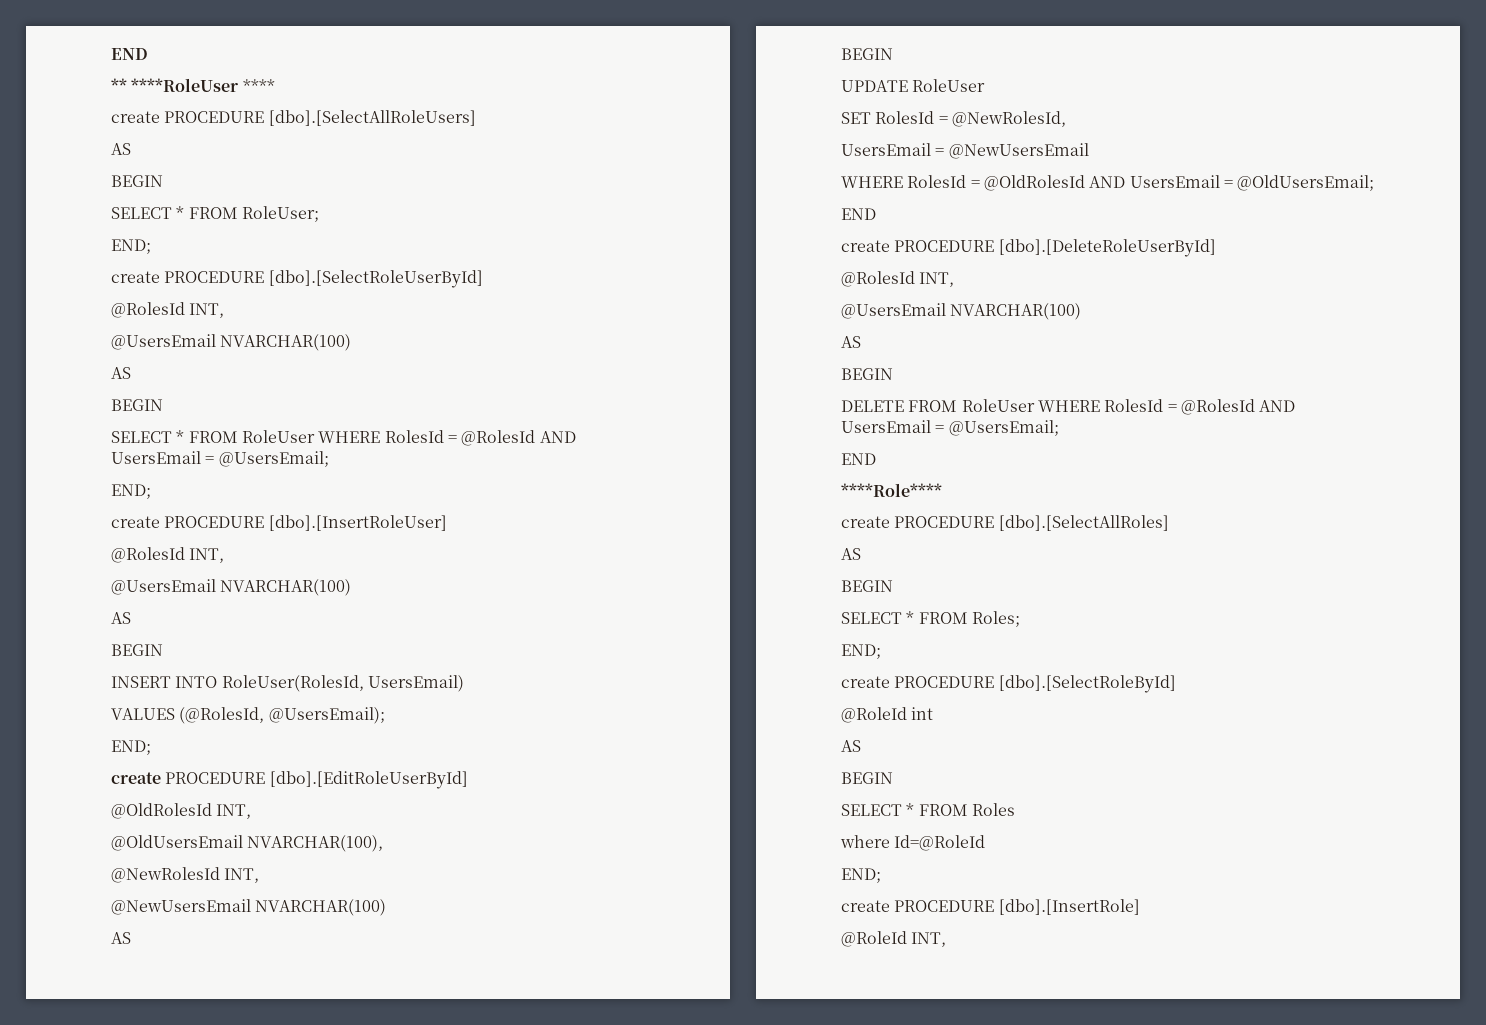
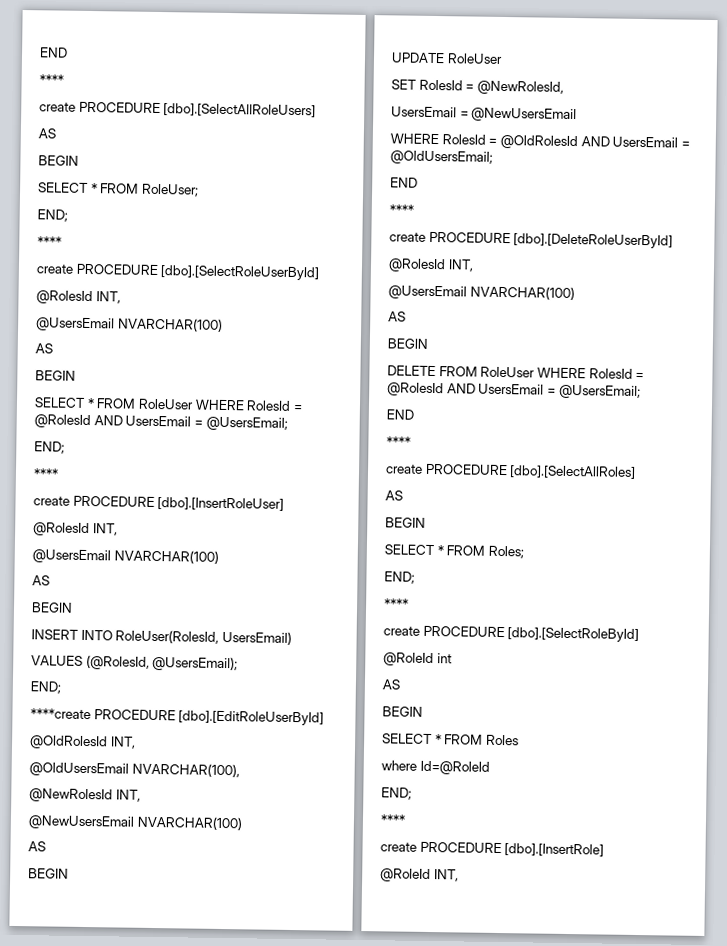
[111,48,148,60] [111,78,239,92] END // ** ****RoleUser -> [39,47,68,58] END //
(151, 246) none -> [37,236,62,247] // ****
(151, 491) none -> [33,468,59,479] // ****
[111,772,161,784] create -> [30,708,91,720] ****create
(876, 214) none -> [389,204,414,215] // ****
[841,483,942,497] ****Role**** -> [386,436,411,447] ****
(881, 651) none -> [384,598,409,609] // ****
(881, 875) none -> [380,814,406,825] // ****

